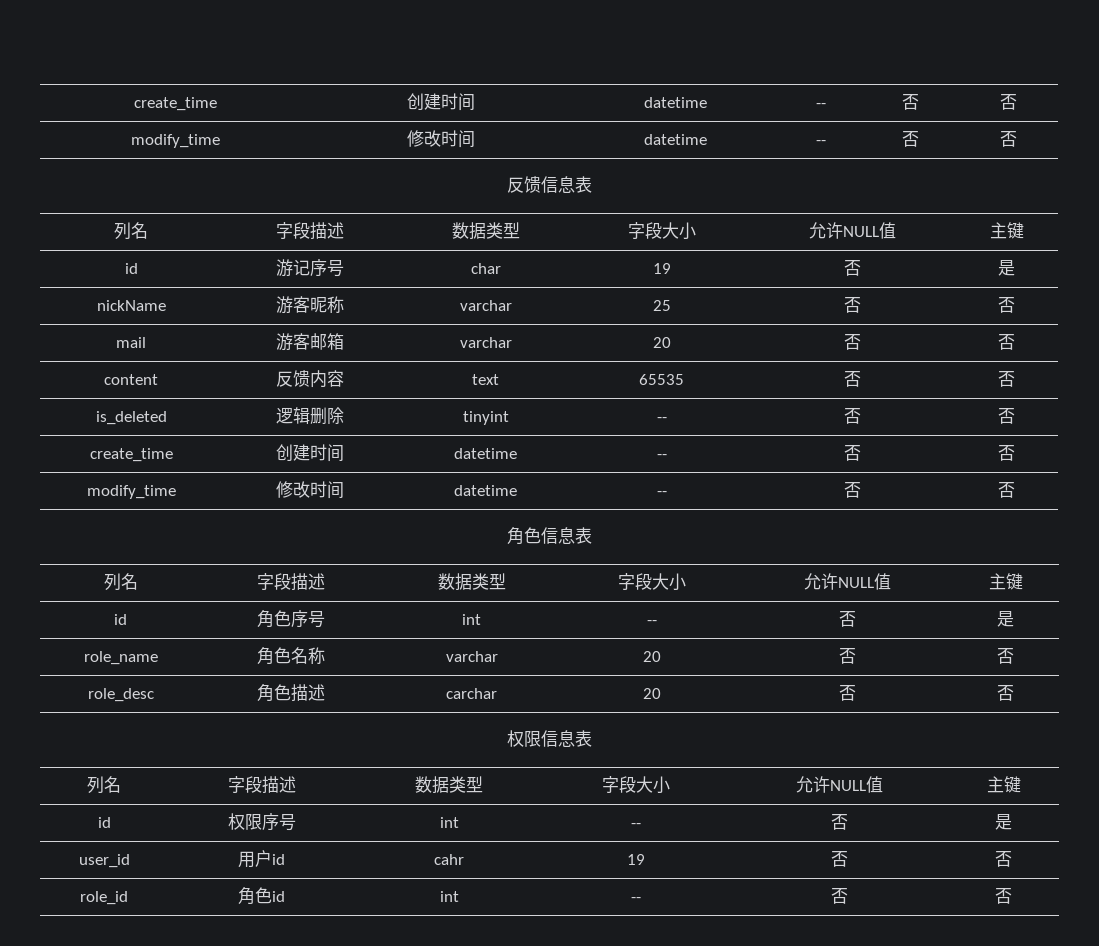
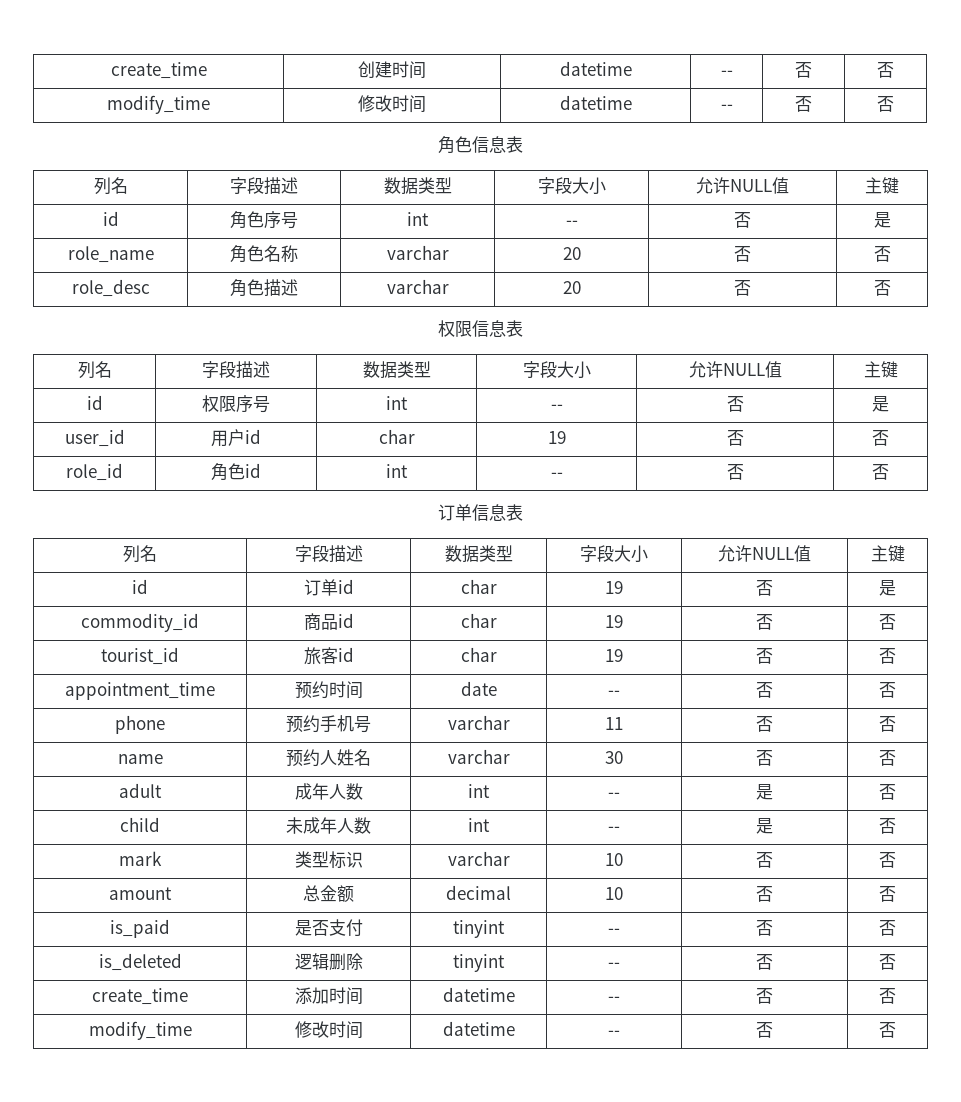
[507,176,592,193] [114,222,148,240] [275,222,344,240] [451,222,520,240] [627,222,696,240] [809,222,896,239] [989,222,1024,239] [124,263,138,274] [275,259,344,277] [470,263,501,274] [652,263,671,274] [844,260,861,276] [998,260,1015,276] [96,300,166,311] [275,296,344,314] [459,300,512,311] [652,300,671,311] [844,297,861,313] [998,297,1015,313] [116,337,146,348] [275,333,344,351] [459,337,512,348] [652,337,671,348] [844,334,861,350] [998,334,1015,350] [104,374,158,385] [275,370,344,388] [472,374,499,385] [639,374,684,385] [844,371,861,387] [998,371,1015,387] [95,411,167,425] [275,407,344,425] [462,411,509,425] [656,417,667,422] [844,408,861,424] [998,408,1015,424] [89,448,173,462] [275,444,344,462] [454,448,517,459] [656,454,667,459] [844,445,861,461] [998,445,1015,461] [86,485,176,499] [275,481,344,499] [454,485,517,496] [656,491,667,496] [844,482,861,498] [998,482,1015,498] // 反馈信息表 // 列名 | 字段描述 | 数据类型 | 字段大小 | 允许NULL值 | 主键 // id | 游记序号 | char | 19 | 否 | 是 // nickName | 游客昵称 | varchar | 25 | 否 | 否 // mail | 游客邮箱 | varchar | 20 | 否 | 否 // content | 反馈内容 | text | 65535 | 否 | 否 // is_deleted | 逻辑删除 | tinyint | -- | 否 | 否 // create_time | 创建时间 | datetime | -- | 否 | 否 // modify_time | 修改时间 | datetime | -- | 否 | 否 -> (894, 104) none
[446,688,497,699] carchar -> [386,279,449,294] varchar
[434,854,464,865] cahr -> [378,429,415,444] char
(1012, 896) none -> [438,504,523,521] [123,545,157,563] [294,545,363,563] [444,545,513,563] [580,545,648,563] [718,545,811,562] [870,545,905,562] [132,579,148,594] [303,579,354,596] [460,579,497,594] [605,581,623,594] [756,580,773,596] [879,580,896,596] [81,613,199,632] [303,613,354,630] [460,613,497,628] [605,615,623,628] [756,614,773,630] [879,614,896,630] [101,647,179,665] [303,647,354,665] [460,647,497,662] [605,649,623,662] [756,648,773,664] [879,648,896,664] [65,682,215,700] [294,681,363,699] [460,681,497,696] [608,690,620,696] [756,682,773,698] [879,682,896,698] [115,715,165,734] [286,715,371,733] [447,715,510,730] [605,717,623,730] [756,716,773,732] [879,716,896,732] [117,754,163,764] [286,749,371,767] [447,749,510,764] [605,751,623,764] [756,750,773,766] [879,750,896,766] [119,783,162,798] [294,783,363,800] [468,784,490,798] [608,792,620,798] [756,784,773,800] [879,784,896,800] [120,817,160,832] [286,817,371,834] [468,818,490,832] [608,826,620,832] [756,818,773,834] [879,818,896,834] [119,851,162,866] [294,851,363,869] [447,851,510,866] [605,853,623,866] [756,852,773,868] [879,852,896,868] [109,887,172,900] [303,885,354,902] [446,885,511,900] [605,887,623,900] [756,886,773,902] [879,886,896,902] [110,919,170,938] [294,919,363,937] [453,920,505,938] [608,928,620,934] [756,920,773,936] [879,920,896,936] [98,953,182,971] [294,953,363,971] [453,954,505,972] [608,962,620,968] [756,954,773,970] [879,954,896,970] [92,988,188,1005] [294,987,363,1005] [442,987,515,1002] [608,996,620,1002] [756,988,773,1004] [879,988,896,1004] [88,1021,192,1040] [294,1021,363,1039] [442,1021,515,1036] [608,1030,620,1036] [756,1022,773,1038] [879,1022,896,1038] // 订单信息表 // 列名 | 字段描述 | 数据类型 | 字段大小 | 允许NULL值 | 主键 // id | 订单id | char | 19 | 否 | 是 // commodity_id | 商品id | char | 19 | 否 | 否 // tourist_id | 旅客id | char | 19 | 否 | 否 // appointment_time | 预约时间 | date | -- | 否 | 否 // phone | 预约手机号 | varchar | 11 | 否 | 否 // name | 预约人姓名 | varchar | 30 | 否 | 否 // adult | 成年人数 | int | -- | 是 | 否 // child | 未成年人数 | int | -- | 是 | 否 // mark | 类型标识 | varchar | 10 | 否 | 否 // amount | 总金额 | decimal | 10 | 否 | 否 // is_paid | 是否支付 | tinyint | -- | 否 | 否 // is_deleted | 逻辑删除 | tinyint | -- | 否 | 否 // create_time | 添加时间 | datetime | -- | 否 | 否 // modify_time | 修改时间 | datetime | -- | 否 | 否

